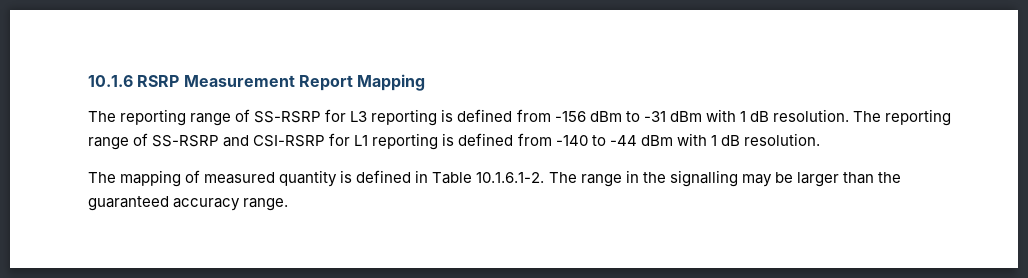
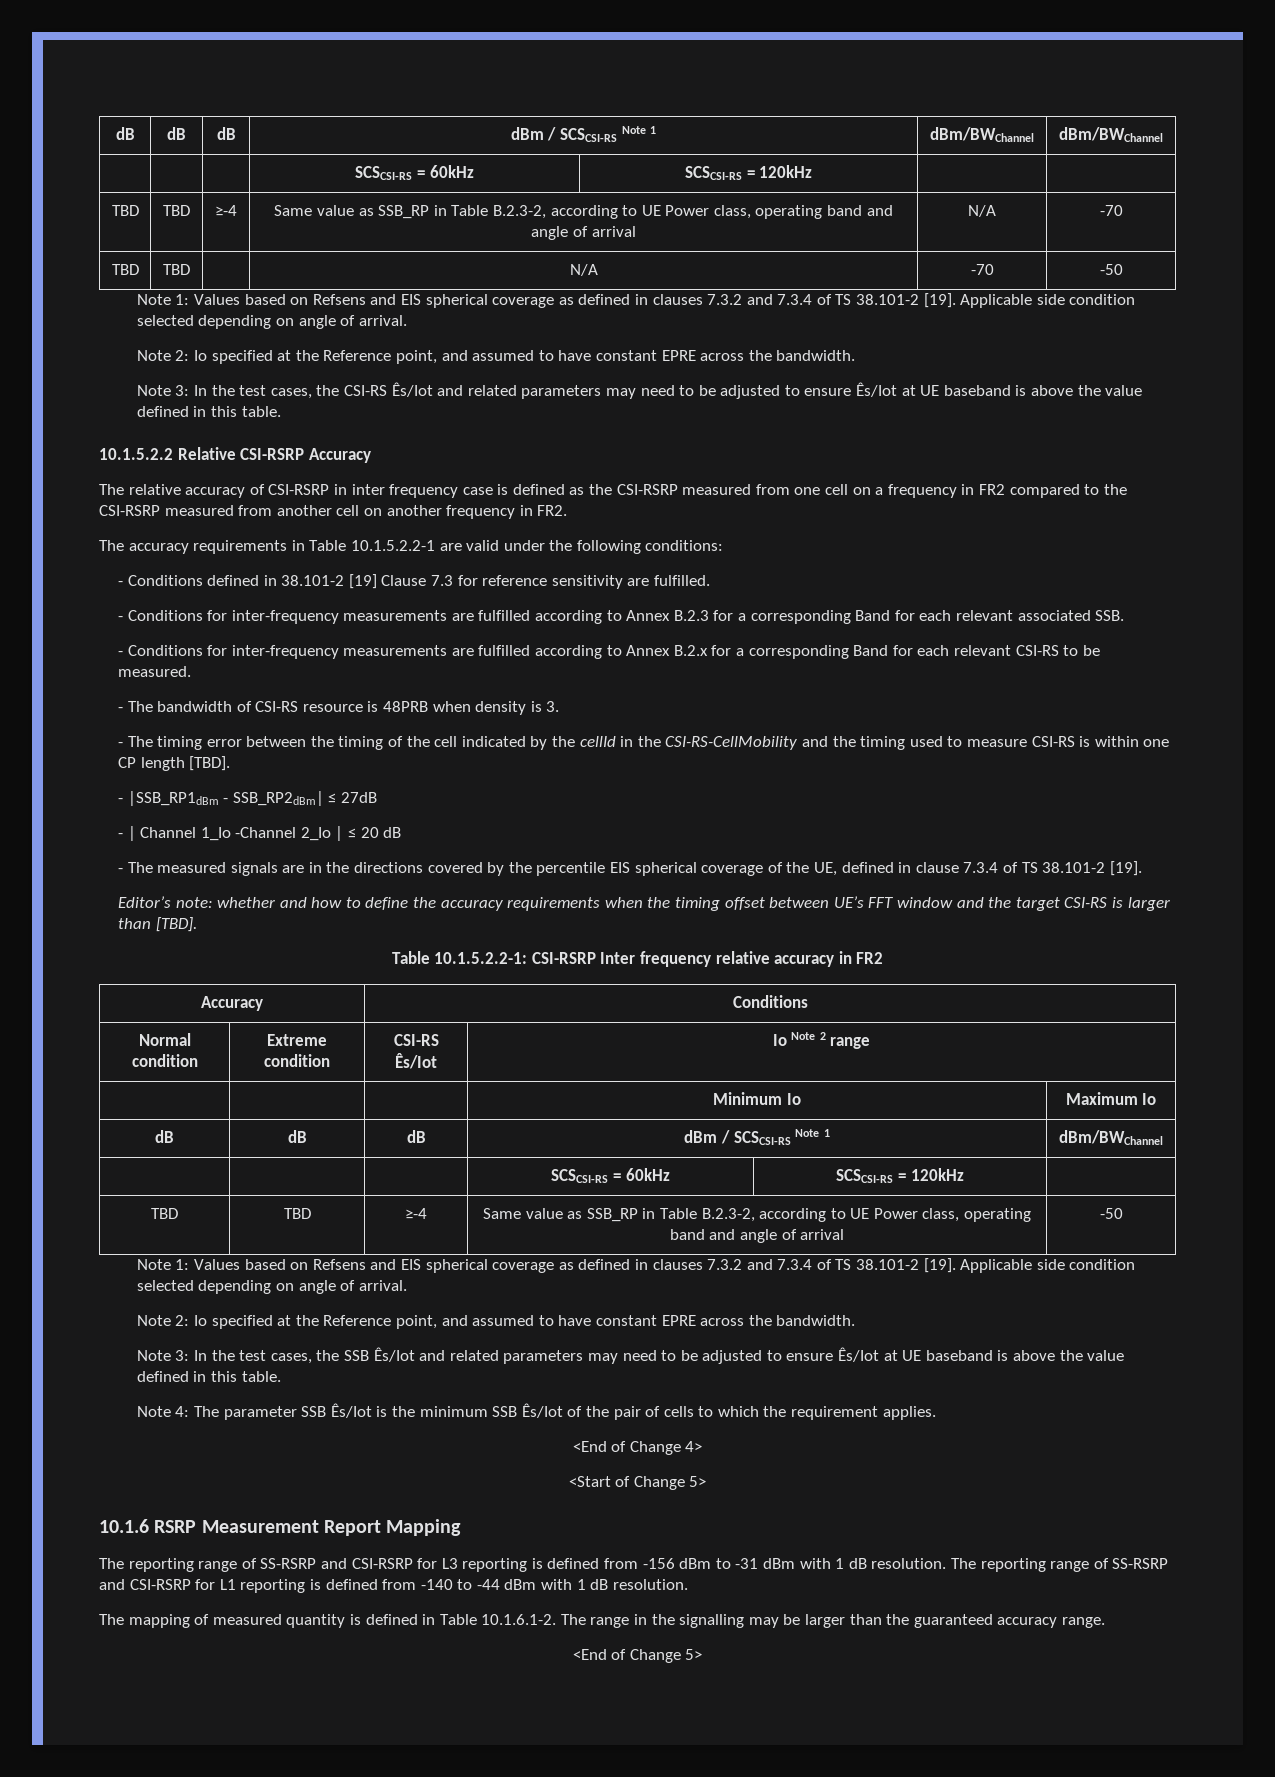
(88, 81) none -> [115,127,135,140] [167,127,186,140] [216,127,236,140] [510,126,657,142] [930,127,1034,142] [1059,127,1163,142] [355,165,474,180] [684,165,813,180] [111,205,139,216] [163,205,190,216] [215,205,237,216] [274,205,893,219] [531,226,636,240] [968,205,996,217] [1099,205,1123,216] [111,264,139,275] [163,264,190,275] [569,264,598,276] [970,264,994,275] [1099,264,1123,275] [136,293,1136,308] [136,315,407,329] [136,350,856,364] [136,382,1143,399] [136,406,281,417] [99,447,371,463] [99,484,1127,498] [99,505,568,519] [99,540,724,554] [117,574,711,589] [117,610,1125,624] [117,645,1100,659] [117,666,191,677] [117,701,560,715] [117,736,1170,750] [117,756,231,771] [117,791,377,806] [117,826,402,841] [117,861,1142,876] [117,896,1170,911] [117,917,197,932] [391,951,884,967] [201,996,263,1011] [732,995,808,1008] [138,1033,191,1046] [131,1054,198,1067] [267,1034,327,1046] [264,1054,330,1067] [393,1034,439,1046] [395,1053,437,1069] [772,1032,871,1049] [713,1092,801,1105] [1065,1092,1157,1105] [155,1130,174,1143] [287,1130,307,1143] [406,1130,426,1143] [684,1129,830,1145] [1059,1130,1163,1145] [551,1168,670,1183] [836,1168,964,1183] [151,1208,178,1219] [283,1208,311,1219] [405,1208,427,1219] [482,1208,1032,1222] [669,1229,845,1243] [1099,1208,1123,1219] [136,1258,1136,1273] [136,1280,407,1294] [136,1315,856,1329] [136,1347,1125,1364] [136,1371,281,1382] [136,1403,936,1420] [572,1441,703,1455] [568,1476,707,1490] dB | dB | dB | dBm / SCSCSI-RS Note 1 | dBm/BWChannel | dBm/BWChannel // | | | SCSCSI-RS = 60kHz | SCSCSI-RS = 120kHz | | // TBD | TBD | ≥-4 | Same value as SSB_RP in Table B.2.3-2, according to UE Power class, operating band and angle of arrival | N/A | -70 // TBD | TBD | | N/A | -70 | -50 // Note 1: Values based on Refsens and EIS spherical coverage as defined in clauses 7.3.2 and 7.3.4 of TS 38.101-2 [19]. Applicable side condition selected depending on angle of arrival. // Note 2: Io specified at the Reference point, and assumed to have constant EPRE across the bandwidth. // Note 3: In the test cases, the CSI-RS Ês/Iot and related parameters may need to be adjusted to ensure Ês/Iot at UE baseband is above the value defined in this table. // 10.1.5.2.2 Relative CSI-RSRP Accuracy // The relative accuracy of CSI-RSRP in inter frequency case is defined as the CSI-RSRP measured from one cell on a frequency in FR2 compared to the CSI-RSRP measured from another cell on another frequency in FR2. // The accuracy requirements in Table 10.1.5.2.2-1 are valid under the following conditions: // - Conditions defined in 38.101-2 [19] Clause 7.3 for reference sensitivity are fulfilled. // - Conditions for inter-frequency measurements are fulfilled according to Annex B.2.3 for a corresponding Band for each relevant associated SSB. // - Conditions for inter-frequency measurements are fulfilled according to Annex B.2.x for a corresponding Band for each relevant CSI-RS to be measured. // - The bandwidth of CSI-RS resource is 48PRB when density is 3. // - The timing error between the timing of the cell indicated by the cellId in the CSI-RS-CellMobility and the timing used to measure CSI-RS is within one CP length [TBD]. // - |SSB_RP1dBm - SSB_RP2dBm| ≤ 27dB // - | Channel 1_Io -Channel 2_Io | ≤ 20 dB // - The measured signals are in the directions covered by the percentile EIS spherical coverage of the UE, defined in clause 7.3.4 of TS 38.101-2 [19]. // Editor’s note: whether and how to define the accuracy requirements when the timing offset between UE’s FFT window and the target CSI-RS is larger than [TBD]. // Table 10.1.5.2.2-1: CSI-RSRP Inter frequency relative accuracy in FR2 // Accuracy | Conditions // Normal condition | Extreme condition | CSI-RS Ês/Iot | Io Note 2 range // | | | Minimum Io | Maximum Io // dB | dB | dB | dBm / SCSCSI-RS Note 1 | dBm/BWChannel // | | | SCSCSI-RS = 60kHz | SCSCSI-RS = 120kHz | // TBD | TBD | ≥-4 | Same value as SSB_RP in Table B.2.3-2, according to UE Power class, operating band and angle of arrival | -50 // Note 1: Values based on Refsens and EIS spherical coverage as defined in clauses 7.3.2 and 7.3.4 of TS 38.101-2 [19]. Applicable side condition selected depending on angle of arrival. // Note 2: Io specified at the Reference point, and assumed to have constant EPRE across the bandwidth. // Note 3: In the test cases, the SSB Ês/Iot and related parameters may need to be adjusted to ensure Ês/Iot at UE baseband is above the value defined in this table. // Note 4: The parameter SSB Ês/Iot is the minimum SSB Ês/Iot of the pair of cells to which the requirement applies. // <End of Change 4> // <Start of Change 5> //
(322, 117) none -> [320,1558,413,1569] and CSI-RSRP
(289, 204) none -> [572,1649,703,1663] // <End of Change 5>

